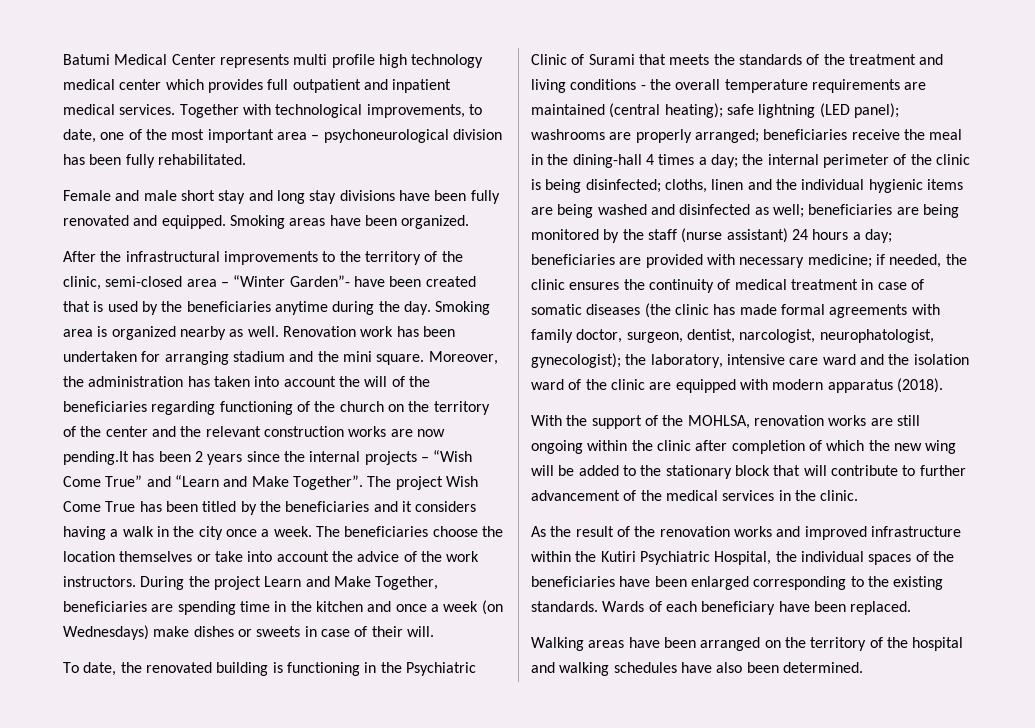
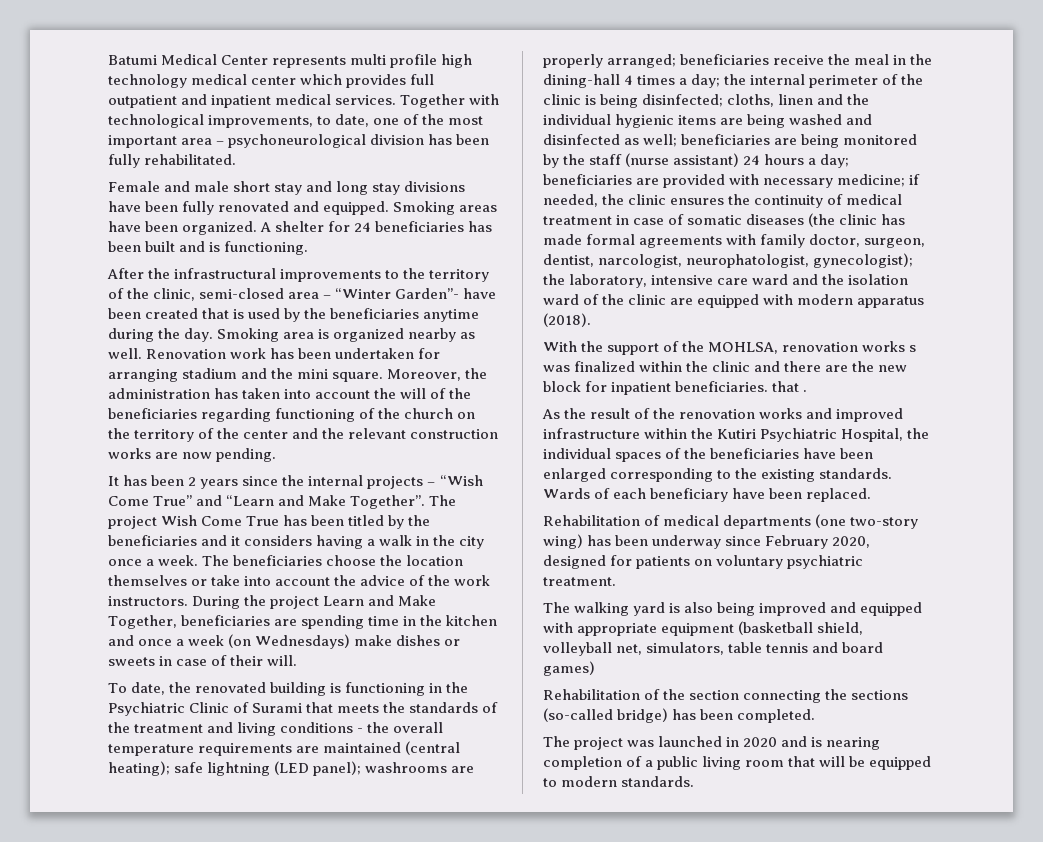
(470, 222) none -> [260,221,493,232] [108,241,309,255] A shelter for 24 beneficiaries has been built and is functioning.
[63,451,129,465] pending.It -> [216,448,277,462] [108,476,119,486] pending. // It
[870,415,920,426] [531,440,957,454] [531,465,966,479] [531,490,859,501] are still ongoing within the clinic after completion of which the new wing will be added to the stationary block that will contribute to further advancement of the medical services in the clinic. -> [909,345,917,352] [543,361,908,372] [543,381,808,395] s was finalized within the clinic and there are the new block for inpatient beneficiaries. that .
[531,637,964,651] [531,662,863,676] Walking areas have been arranged on the territory of the hospital and walking schedules have also been determined. -> [543,514,919,529] [543,534,871,549] [543,555,864,569] [543,577,616,586] [543,602,923,616] [543,621,864,636] [543,642,884,656] [543,661,595,676] [543,689,909,703] [543,708,816,723] [543,736,881,750] [543,756,932,770] [543,776,695,787] Rehabilitation of medical departments (one two-story wing) has been underway since February 2020, designed for patients on voluntary psychiatric treatment. // The walking yard is also being improved and equipped with appropriate equipment (basketball shield, volleyball net, simulators, table tennis and board games) // Rehabilitation of the section connecting the sections (so-called bridge) has been completed. // The project was launched in 2020 and is nearing completion of a public living room that will be equipped to modern standards.

